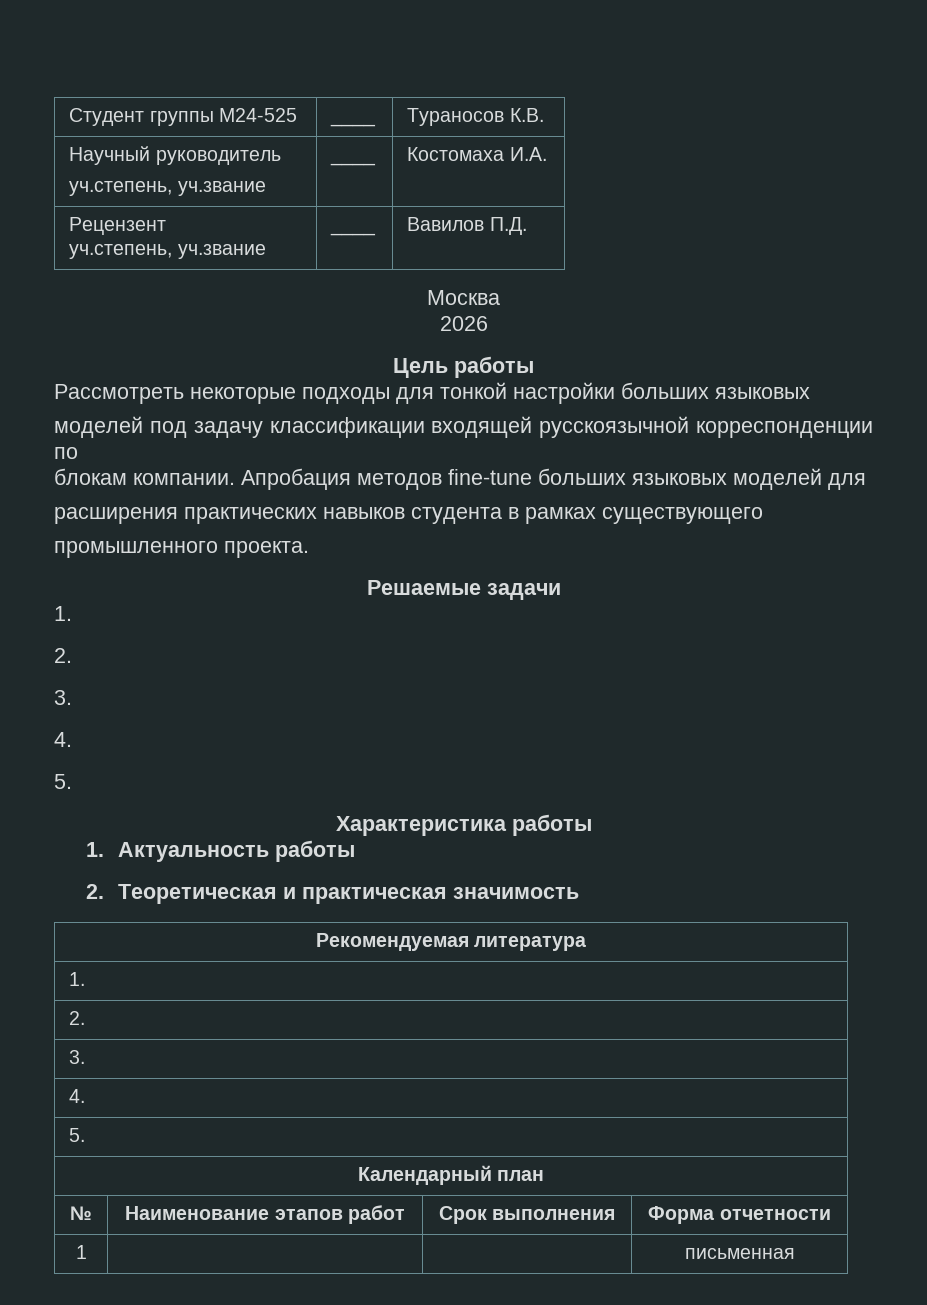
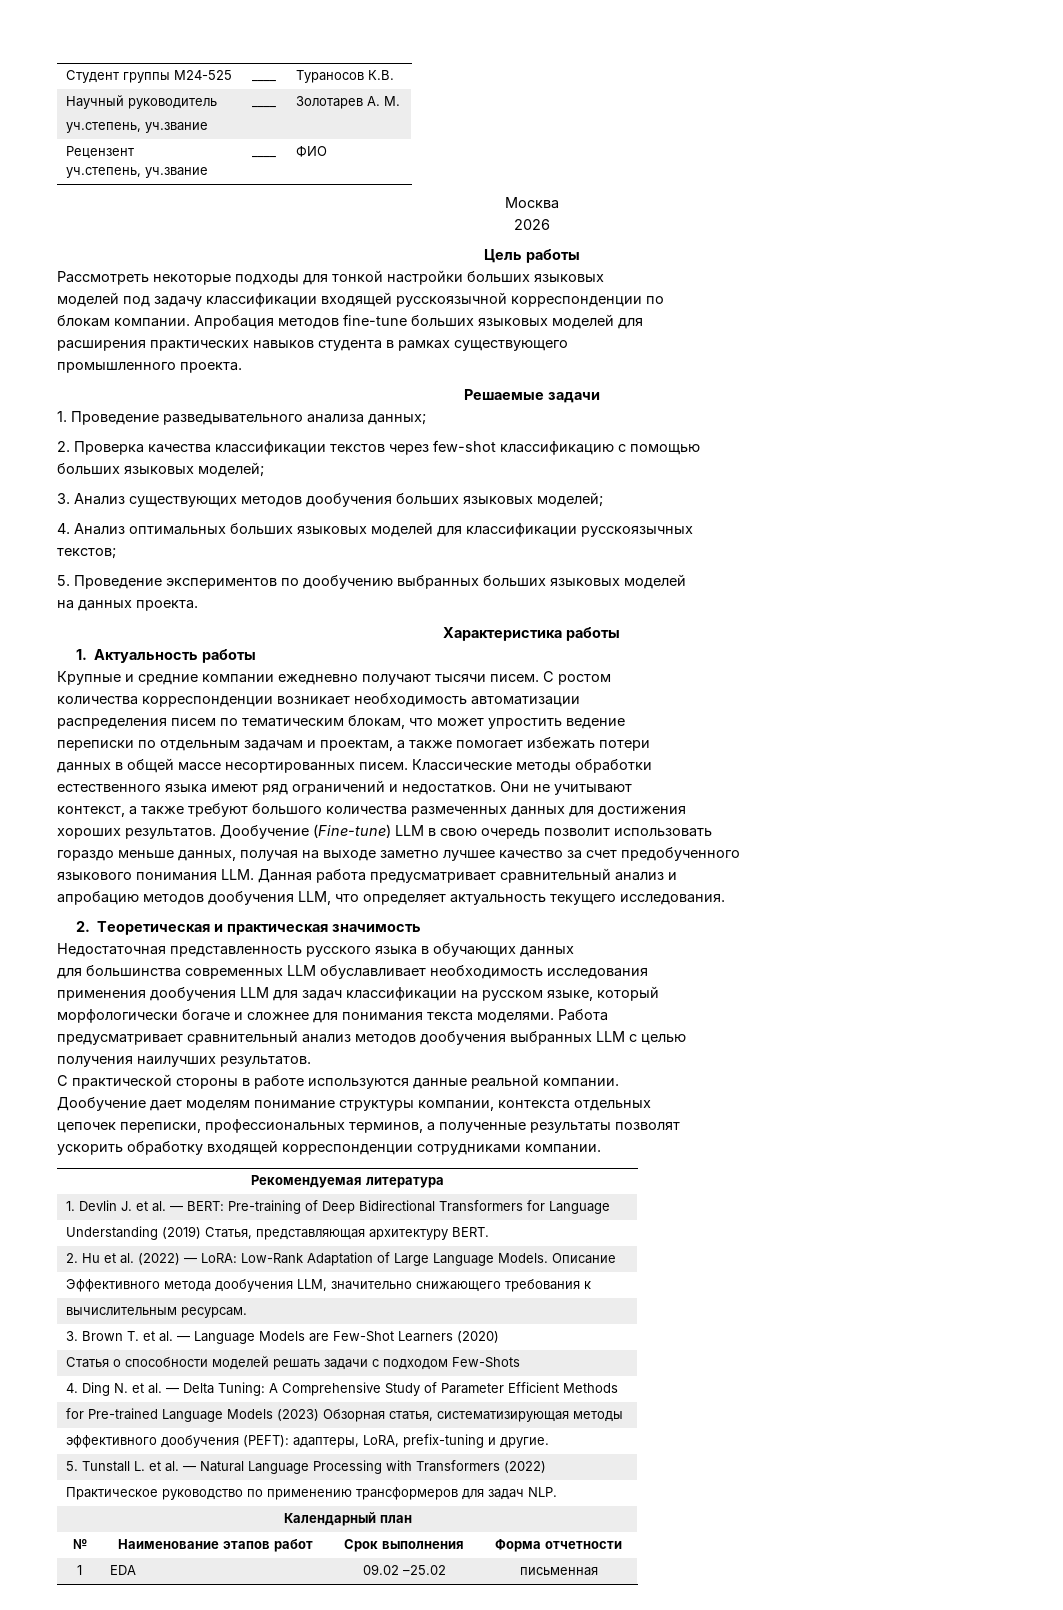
[407,147,547,161] Костомаха И.А. -> [296,96,401,109] Золотарев А. М.
[407,217,527,235] Вавилов П.Д. -> [296,146,328,157] ФИО
[54,648,72,663] [54,690,72,705] [54,732,72,747] [54,774,72,789] // 2. // 3. // 4. // 5. -> [71,411,426,425] [57,440,700,455] [57,462,264,477] [57,492,603,507] [57,522,693,537] [57,548,116,559] [57,574,686,589] [57,600,198,611] Проведение разведывательного анализа данных; // 2. Проверка качества классификации текстов через few-shot классификацию с помощью // больших языковых моделей; // 3. Анализ существующих методов дообучения больших языковых моделей; // 4. Анализ оптимальных больших языковых моделей для классификации русскоязычных // текстов; // 5. Проведение экспериментов по дообучению выбранных больших языковых моделей // на данных проекта.
(355, 851) none -> [57,671,611,685] [57,693,580,707] [57,715,625,729] [57,737,650,751] [57,758,652,773] [57,780,632,795] [57,803,686,817] [57,824,712,839] [57,847,740,861] [57,868,677,883] [57,891,725,905] // Крупные и средние компании ежедневно получают тысячи писем. С ростом // количества корреспонденции возникает необходимость автоматизации // распределения писем по тематическим блокам, что может упростить ведение // переписки по отдельным задачам и проектам, а также помогает избежать потери // данных в общей массе несортированных писем. Классические методы обработки // естественного языка имеют ряд ограничений и недостатков. Они не учитывают // контекст, а также требуют большого количества размеченных данных для достижения // хороших результатов. Дообучение (Fine-tune) LLM в свою очередь позволит использовать // гораздо меньше данных, получая на выходе заметно лучшее качество за счет предобученного // языкового понимания LLM. Данная работа предусматривает сравнительный анализ и // апробацию методов дообучения LLM, что определяет актуальность текущего исследования.
[315,933,587,951] [69,972,86,986] [69,1011,86,1025] [69,1050,86,1064] [69,1089,86,1103] [69,1128,86,1142] // Рекомендуемая литература // 1. // 2. // 3. // 4. // 5. -> [57,943,574,957] [57,965,648,979] [57,986,659,1001] [57,1009,608,1023] [57,1030,686,1045] [57,1056,311,1067] [57,1074,619,1089] [57,1097,651,1111] [57,1119,680,1133] [57,1140,601,1155] [251,1175,444,1188] [66,1200,611,1214] [66,1226,490,1240] [66,1252,617,1266] [66,1279,592,1292] [66,1307,248,1318] [66,1331,500,1344] [66,1356,521,1370] [66,1382,619,1396] [66,1408,624,1422] [66,1434,550,1448] [66,1460,547,1474] [66,1487,558,1500] // Недостаточная представленность русского языка в обучающих данных // для большинства современных LLM обуславливает необходимость исследования // применения дообучения LLM для задач классификации на русском языке, который // морфологически богаче и сложнее для понимания текста моделями. Работа // предусматривает сравнительный анализ методов дообучения выбранных LLM с целью // получения наилучших результатов. // С практической стороны в работе используются данные реальной компании. // Дообучение дает моделям понимание структуры компании, контекста отдельных // цепочек переписки, профессиональных терминов, а полученные результаты позволят // ускорить обработку входящей корреспонденции сотрудниками компании. // Рекомендуемая литература // 1. Devlin J. et al. — BERT: Pre-training of Deep Bidirectional Transformers for Language // Understanding (2019) Статья, представляющая архитектуру BERT. // 2. Hu et al. (2022) — LoRA: Low-Rank Adaptation of Large Language Models. Описание // Эффективного метода дообучения LLM, значительно снижающего требования к // вычислительным ресурсам. // 3. Brown T. et al. — Language Models are Few-Shot Learners (2020) // Статья о способности моделей решать задачи с подходом Few-Shots // 4. Ding N. et al. — Delta Tuning: A Comprehensive Study of Parameter Efficient Methods // for Pre-trained Language Models (2023) Обзорная статья, систематизирующая методы // эффективного дообучения (PEFT): адаптеры, LoRA, prefix-tuning и другие. // 5. Tunstall L. et al. — Natural Language Processing with Transformers (2022) // Практическое руководство по применению трансформеров для задач NLP.
(87, 1252) | -> [110,1565,137,1575] [362,1564,446,1575] EDA | 09.02 –25.02

